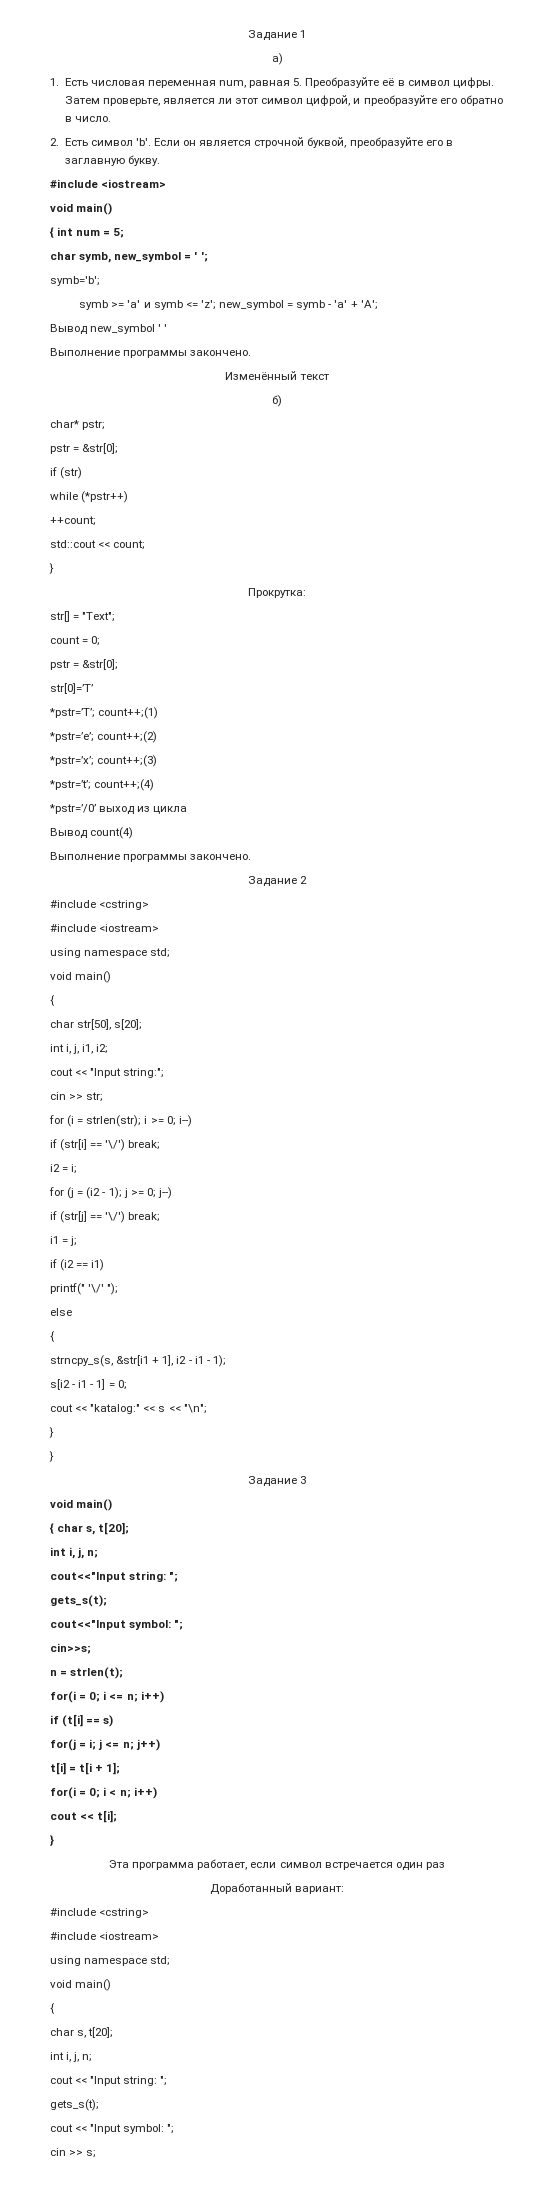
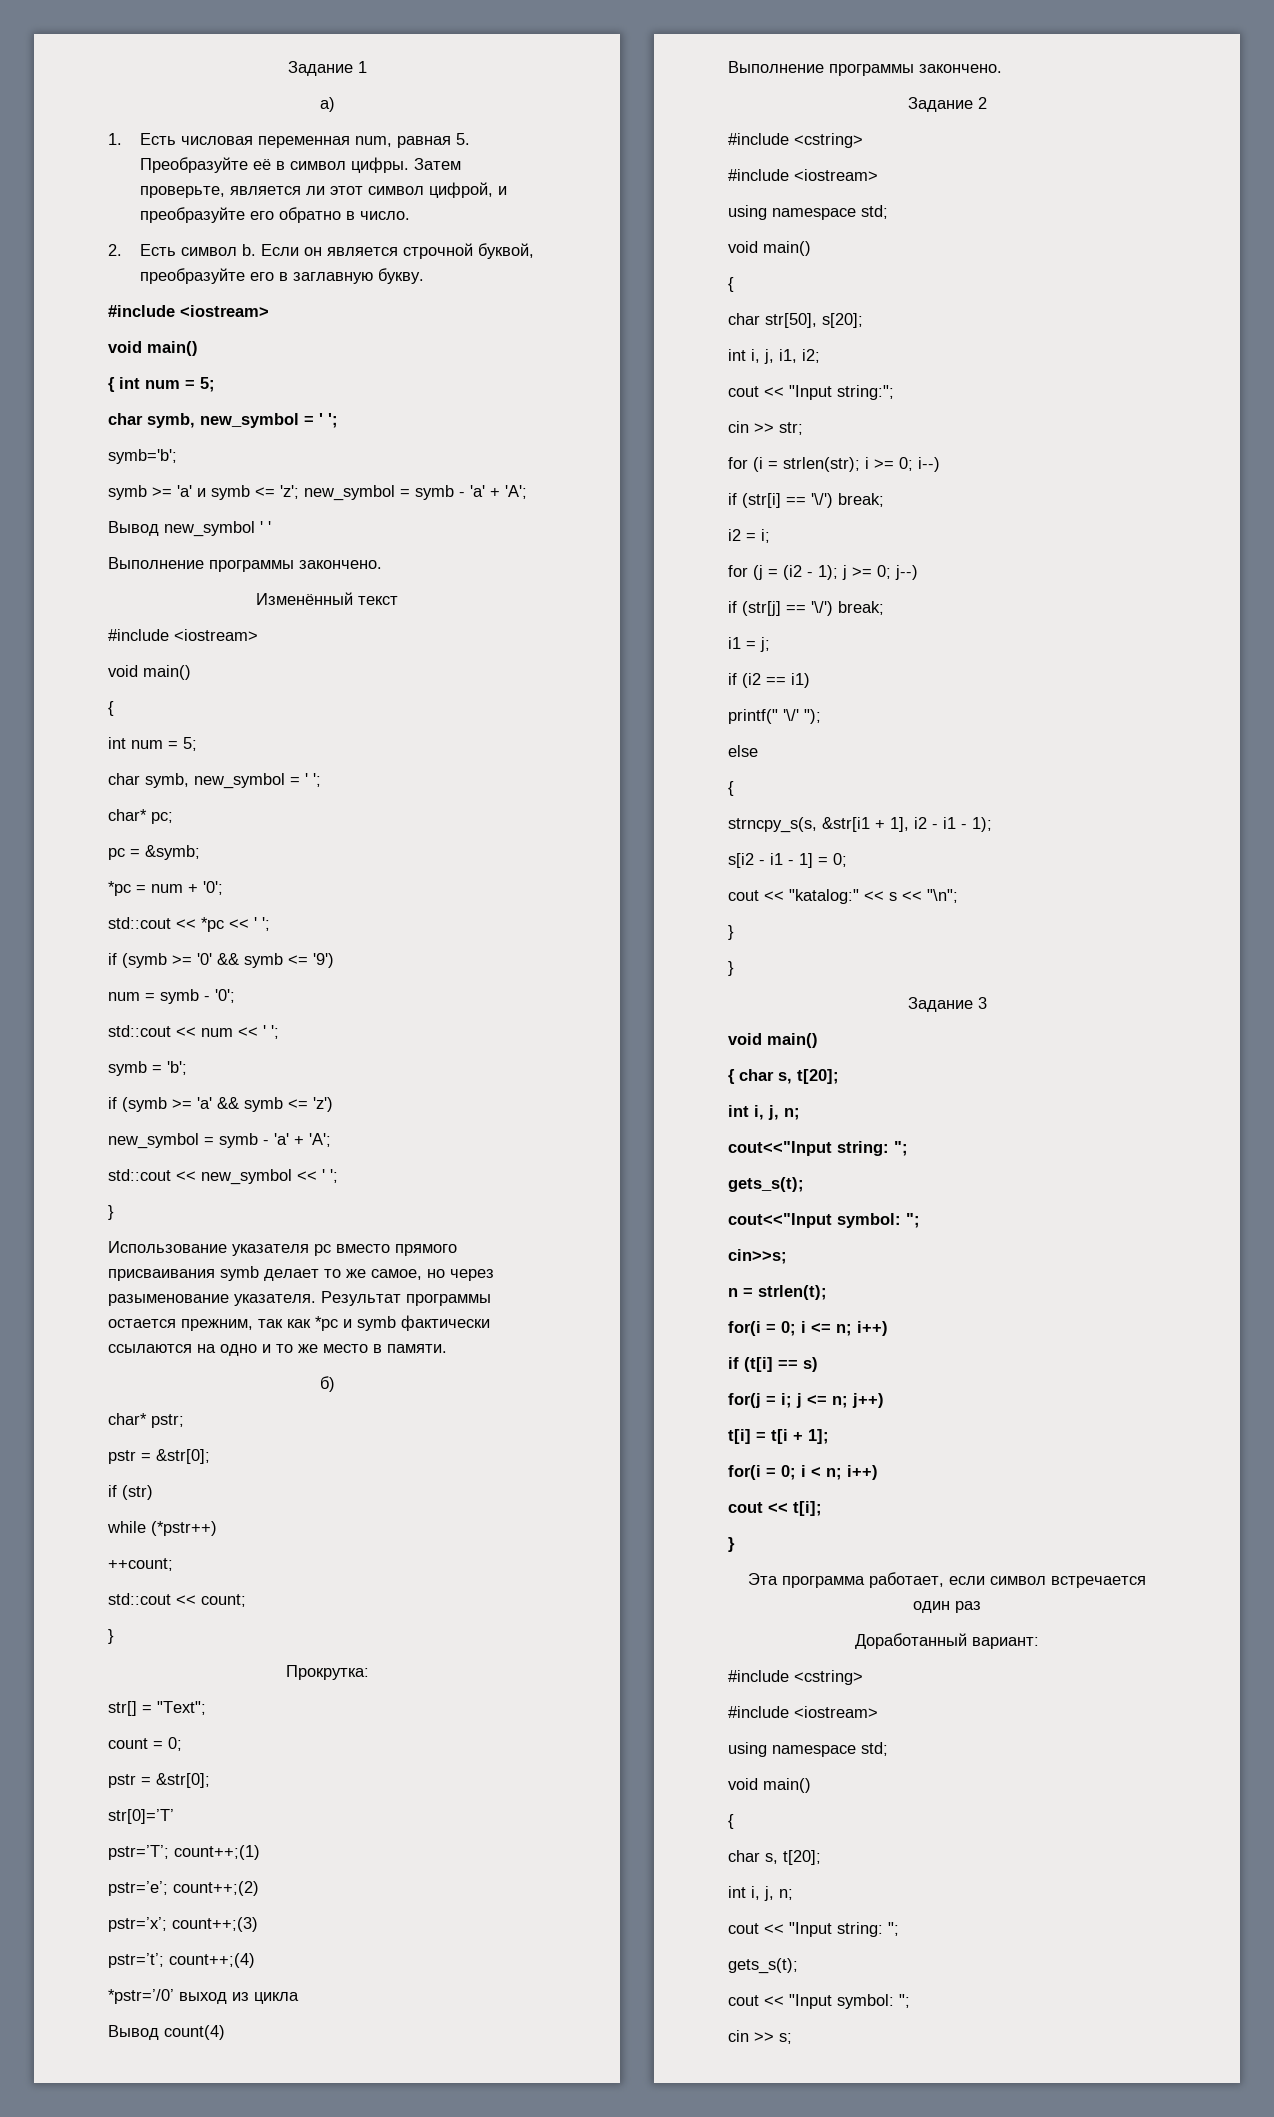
[135,138,151,146] 'b'. -> [242,244,257,256] b.
(329, 377) none -> [108,629,258,641] [108,665,191,680] [108,701,114,716] [108,737,197,751] [108,773,321,789] [108,809,173,824] [108,845,200,860] [108,881,223,896] [108,917,270,932] [108,953,334,968] [108,989,235,1004] [108,1025,279,1039] [108,1061,187,1076] [108,1097,333,1112] [108,1133,331,1149] [108,1169,338,1185] [108,1205,114,1220] [108,1241,457,1256] [108,1266,494,1281] [108,1291,491,1306] [108,1315,490,1331] [108,1344,447,1356] // #include <iostream> // void main() // { // int num = 5; // char symb, new_symbol = ' '; // char* pc; // pc = &symb; // *pc = num + '0'; // std::cout << *pc << ' '; // if (symb >= '0' && symb <= '9') // num = symb - '0'; // std::cout << num << ' '; // symb = 'b'; // if (symb >= 'a' && symb <= 'z') // new_symbol = symb - 'a' + 'A'; // std::cout << new_symbol << ' '; // } // Использование указателя pc вместо прямого присваивания symb делает то же самое, но через разыменование указателя. Результат программы остается прежним, так как *pc и symb фактически ссылаются на одно и то же место в памяти.
[49,708,95,718] *pstr=’T’; -> [108,1845,169,1860] pstr=’T’;
[49,732,94,742] *pstr=’e’; -> [108,1881,168,1896] pstr=’e’;
[49,756,94,766] *pstr=’x’; -> [108,1917,167,1932] pstr=’x’;
[49,780,91,790] *pstr=’t’; -> [108,1953,164,1968] pstr=’t’;

